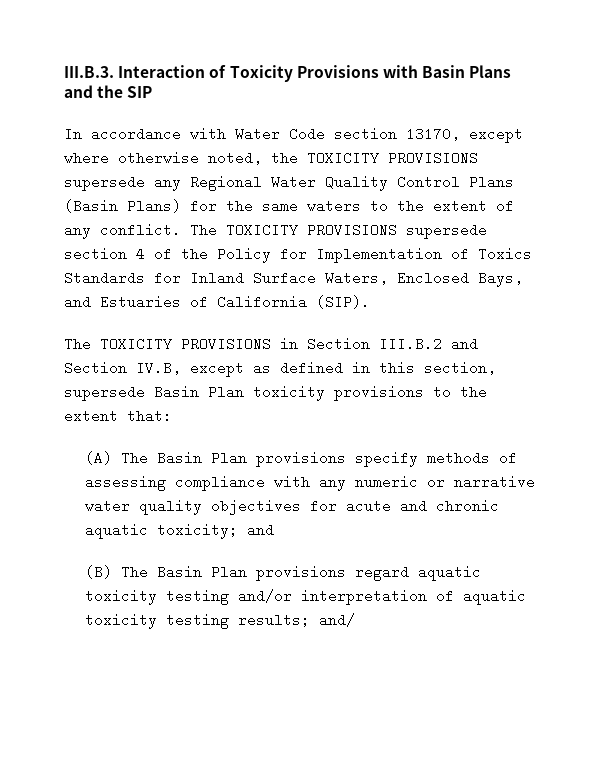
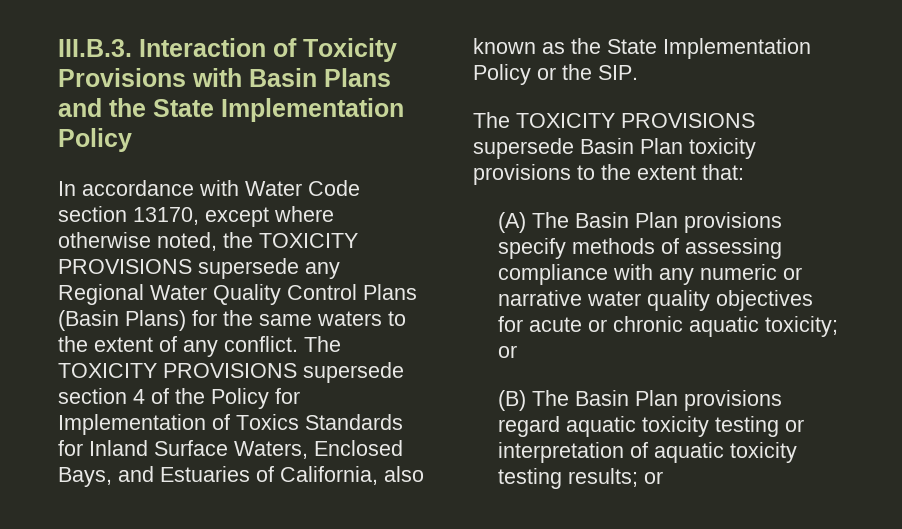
[127,86,153,98] SIP -> [153,98,404,122] [58,128,132,152] State Implementation Policy
[217,295,370,309] [64,337,478,351] [64,361,496,377] California (SIP). // The TOXICITY PROVISIONS in Section III.B.2 and Section IV.B, except as defined in this section, -> [280,466,424,485] [473,38,811,59] [473,64,638,85] [473,112,755,128] California, also known as the State Implementation Policy or the SIP. // The TOXICITY PROVISIONS
[399,499,427,513] and -> [588,319,608,332] or
[246,523,274,537] and -> [498,345,518,358] or
[237,589,292,603] and/or -> [785,419,805,432] or
[318,613,355,627] and/ -> [644,471,664,484] or

